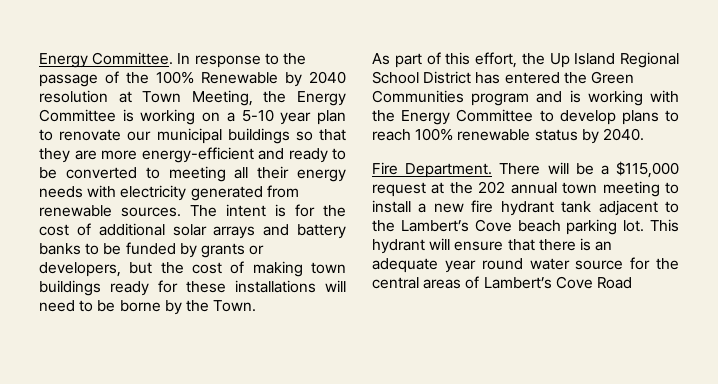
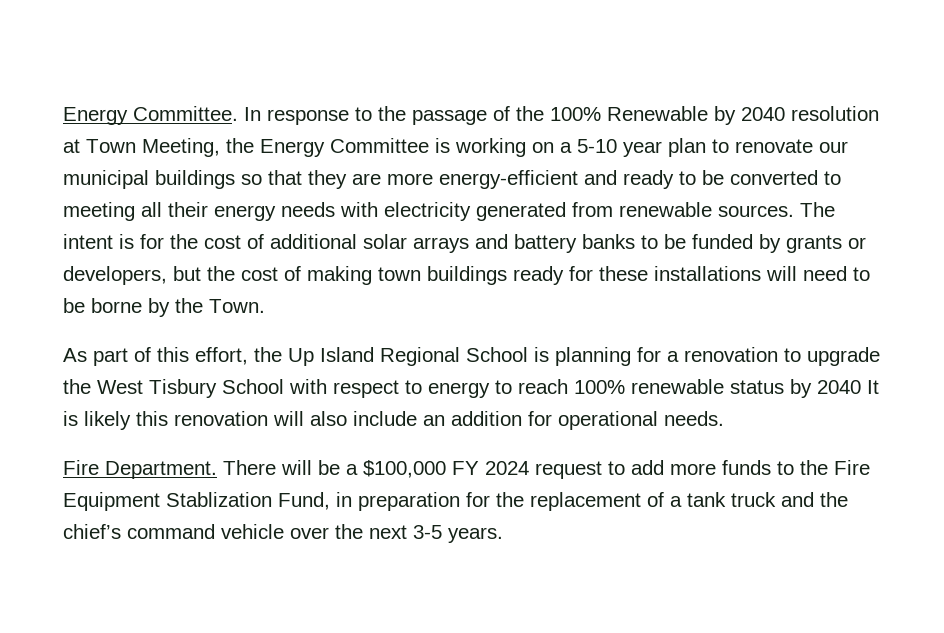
[423,71,634,84] [372,90,679,106] [372,109,659,125] District has entered the Green Communities program and is working with the Energy Committee to develop plans -> [534,347,880,366] [63,379,490,398] is planning for a renovation to upgrade the West Tisbury School with respect to energy
[602,128,644,141] 2040. -> [817,380,879,394] [63,411,724,430] 2040 It is likely this renovation will also include an addition for operational needs.
[616,161,679,178] [372,181,679,197] [372,200,679,216] [372,219,679,235] [372,238,613,254] [372,257,679,273] [372,276,632,289] $115,000 request at the 202 annual town meeting to install a new fire hydrant tank adjacent to the Lambert’s Cove beach parking lot. This hydrant will ensure that there is an adequate year round water source for the central areas of Lambert’s Cove Road -> [363,460,870,479] [63,492,848,511] [63,524,503,543] $100,000 FY 2024 request to add more funds to the Fire Equipment Stablization Fund, in preparation for the replacement of a tank truck and the chief’s command vehicle over the next 3-5 years.

